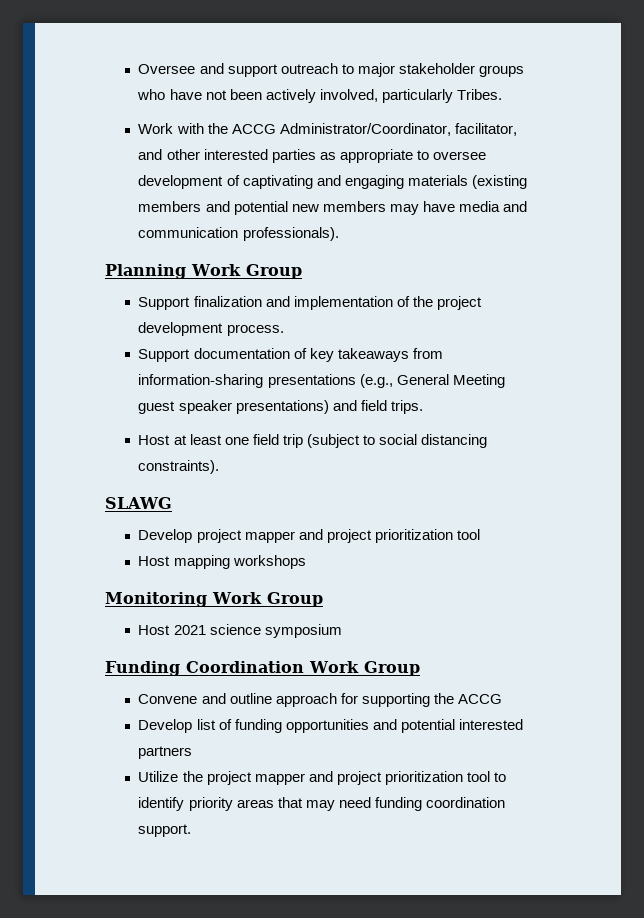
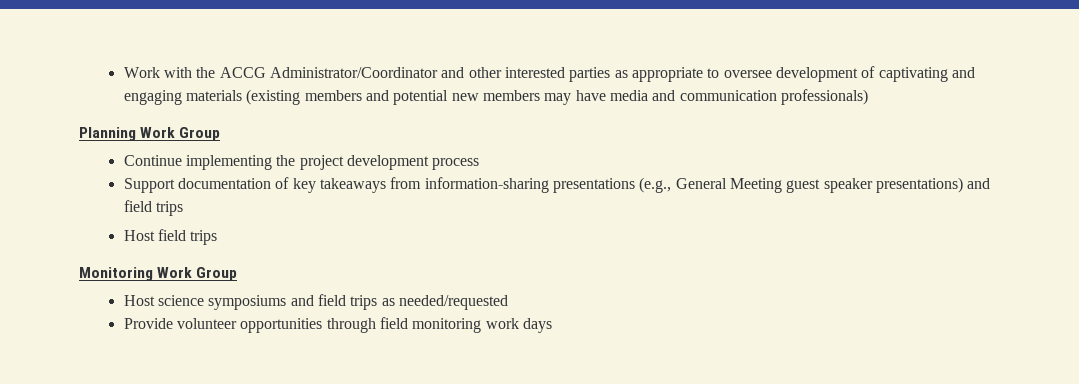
[138,63,524,77] [137,89,502,103] Oversee and support outreach to major stakeholder groups who have not been actively involved, particularly Tribes. // -> (123, 72) none
[279,123,517,136] Administrator/Coordinator, facilitator, -> [270,67,439,78] Administrator/Coordinator
[242,227,339,241] professionals). -> [780,89,868,105] professionals)
[138,296,410,310] Support finalization and implementation of -> [123,155,273,170] Continue implementing
[226,324,284,336] process. -> [432,158,480,170] process
[390,400,423,414] [138,434,487,448] [138,460,220,474] [105,497,172,509] [138,529,480,543] [138,555,306,569] [105,592,323,607] [138,624,342,638] [105,661,420,676] [138,693,502,707] [138,719,523,733] [138,746,193,759] [138,771,506,785] [138,797,505,811] [138,824,192,837] trips. // Host at least one field trip (subject to social distancing constraints). // SLAWG // Develop project mapper and project prioritization tool // Host mapping workshops // Monitoring Work Group // Host 2021 science symposium // Funding Coordination Work Group // Convene and outline approach for supporting the ACCG // Develop list of funding opportunities and potential interested partners // Utilize the project mapper and project prioritization tool to identify priority areas that may need funding coordination support. -> [156,201,184,216] [123,229,218,245] [79,267,238,281] [123,294,509,310] [123,317,553,333] trips // Host field trips // Monitoring Work Group // Host science symposiums and field trips as needed/requested // Provide volunteer opportunities through field monitoring work days

